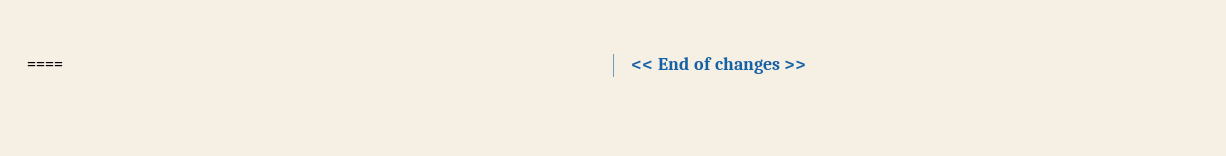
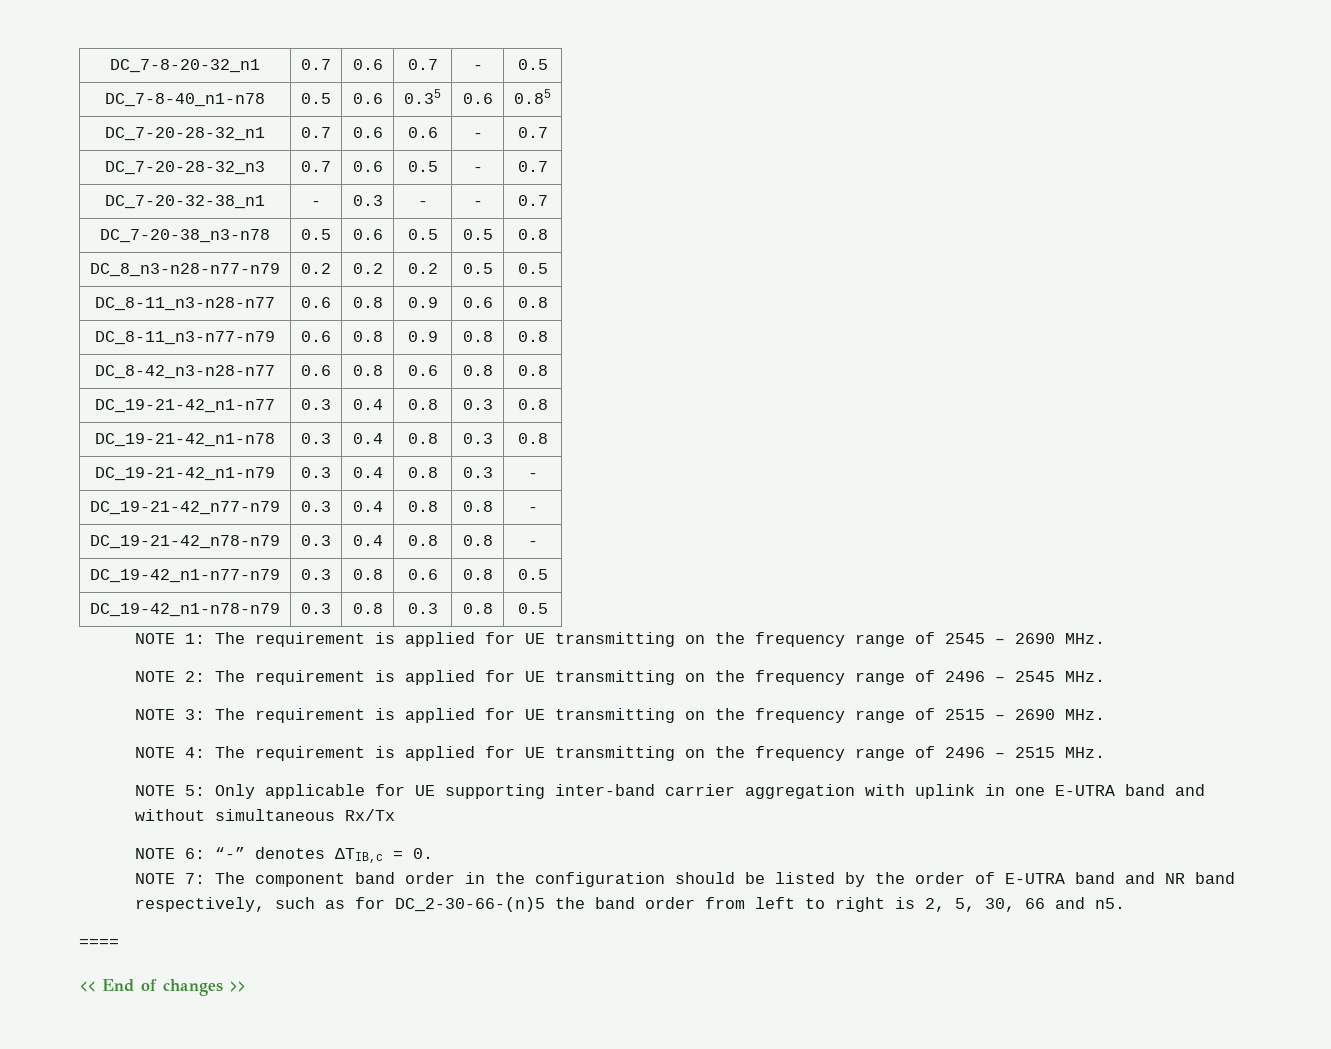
(27, 65) none -> [110,59,260,73] [301,59,331,70] [352,59,383,70] [407,59,438,70] [472,65,483,70] [517,59,548,70] [105,93,265,107] [301,93,331,104] [352,93,383,104] [404,89,441,104] [462,93,493,104] [514,89,551,104] [105,127,265,141] [301,127,331,138] [352,127,383,138] [407,127,438,138] [472,133,483,138] [517,127,548,138] [105,161,265,175] [301,161,331,172] [352,161,383,172] [407,161,438,172] [472,167,483,172] [517,161,548,172] [105,195,265,209] [311,201,321,206] [352,195,383,206] [417,201,428,206] [472,201,483,206] [517,195,548,206] [100,229,270,243] [301,229,331,240] [352,229,383,240] [407,229,438,240] [462,229,493,240] [517,229,548,240] [90,263,280,277] [301,263,331,274] [352,263,383,274] [407,263,438,274] [462,263,493,274] [517,263,548,274] [95,297,275,311] [301,297,331,308] [352,297,383,308] [407,297,438,308] [462,297,493,308] [517,297,548,308] [95,331,275,345] [301,331,331,342] [352,331,383,342] [407,331,438,342] [462,331,493,342] [517,331,548,342] [95,365,275,379] [301,365,331,376] [352,365,383,376] [407,365,438,376] [462,365,493,376] [517,365,548,376] [95,399,275,413] [301,399,331,410] [352,399,383,410] [407,399,438,410] [462,399,493,410] [517,399,548,410] [95,433,275,447] [301,433,331,444] [352,433,383,444] [407,433,438,444] [462,433,493,444] [517,433,548,444] [95,467,275,481] [301,467,331,478] [352,467,383,478] [407,467,438,478] [462,467,493,478] [527,473,538,478] [90,501,280,515] [301,501,331,512] [352,501,383,512] [407,501,438,512] [462,501,493,512] [527,507,538,512] [90,535,280,549] [301,535,331,546] [352,535,383,546] [407,535,438,546] [462,535,493,546] [527,541,538,546] [90,569,280,583] [301,569,331,580] [352,569,383,580] [407,569,438,580] [462,569,493,580] [517,569,548,580] [90,603,280,617] [301,603,331,614] [352,603,383,614] [407,603,438,614] [462,603,493,614] [517,603,548,614] [134,632,1105,647] [134,670,1105,685] [134,708,1105,723] [134,746,1105,761] [134,784,1205,799] [134,809,395,821] [134,847,433,863] [134,872,1235,887] [134,897,1125,912] DC_7-8-20-32_n1 | 0.7 | 0.6 | 0.7 | - | 0.5 // DC_7-8-40_n1-n78 | 0.5 | 0.6 | 0.35 | 0.6 | 0.85 // DC_7-20-28-32_n1 | 0.7 | 0.6 | 0.6 | - | 0.7 // DC_7-20-28-32_n3 | 0.7 | 0.6 | 0.5 | - | 0.7 // DC_7-20-32-38_n1 | - | 0.3 | - | - | 0.7 // DC_7-20-38_n3-n78 | 0.5 | 0.6 | 0.5 | 0.5 | 0.8 // DC_8_n3-n28-n77-n79 | 0.2 | 0.2 | 0.2 | 0.5 | 0.5 // DC_8-11_n3-n28-n77 | 0.6 | 0.8 | 0.9 | 0.6 | 0.8 // DC_8-11_n3-n77-n79 | 0.6 | 0.8 | 0.9 | 0.8 | 0.8 // DC_8-42_n3-n28-n77 | 0.6 | 0.8 | 0.6 | 0.8 | 0.8 // DC_19-21-42_n1-n77 | 0.3 | 0.4 | 0.8 | 0.3 | 0.8 // DC_19-21-42_n1-n78 | 0.3 | 0.4 | 0.8 | 0.3 | 0.8 // DC_19-21-42_n1-n79 | 0.3 | 0.4 | 0.8 | 0.3 | - // DC_19-21-42_n77-n79 | 0.3 | 0.4 | 0.8 | 0.8 | - // DC_19-21-42_n78-n79 | 0.3 | 0.4 | 0.8 | 0.8 | - // DC_19-42_n1-n77-n79 | 0.3 | 0.8 | 0.6 | 0.8 | 0.5 // DC_19-42_n1-n78-n79 | 0.3 | 0.8 | 0.3 | 0.8 | 0.5 // NOTE 1: The requirement is applied for UE transmitting on the frequency range of 2545 – 2690 MHz. // NOTE 2: The requirement is applied for UE transmitting on the frequency range of 2496 – 2545 MHz. // NOTE 3: The requirement is applied for UE transmitting on the frequency range of 2515 – 2690 MHz. // NOTE 4: The requirement is applied for UE transmitting on the frequency range of 2496 – 2515 MHz. // NOTE 5: Only applicable for UE supporting inter-band carrier aggregation with uplink in one E-UTRA band and without simultaneous Rx/Tx // NOTE 6: “-” denotes ΔTIB,c = 0. // NOTE 7: The component band order in the configuration should be listed by the order of E-UTRA band and NR band respectively, such as for DC_2-30-66-(n)5 the band order from left to right is 2, 5, 30, 66 and n5. //

